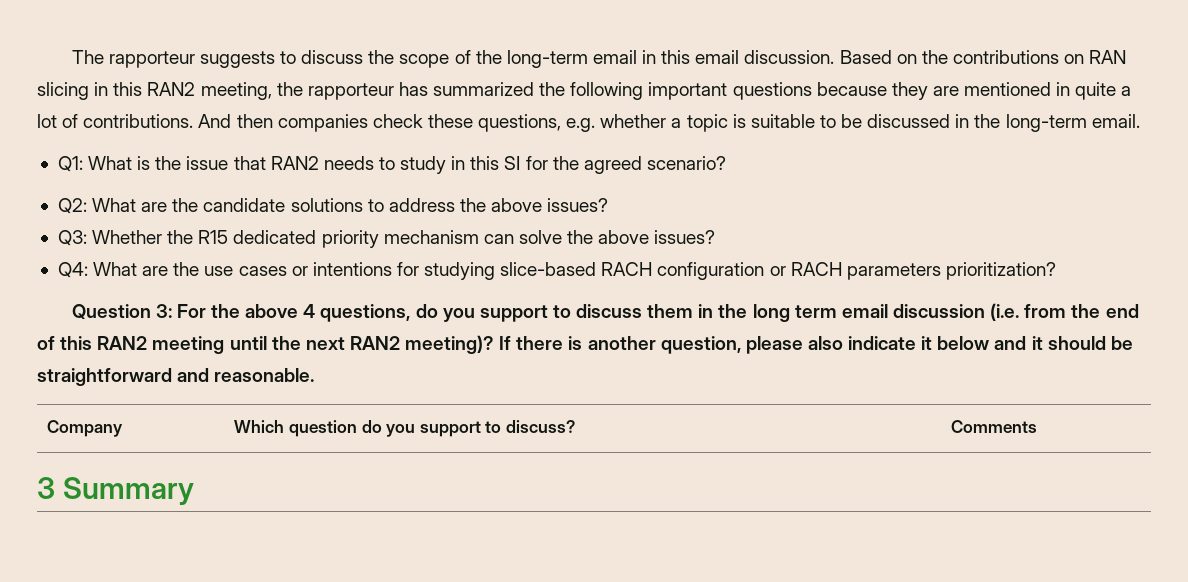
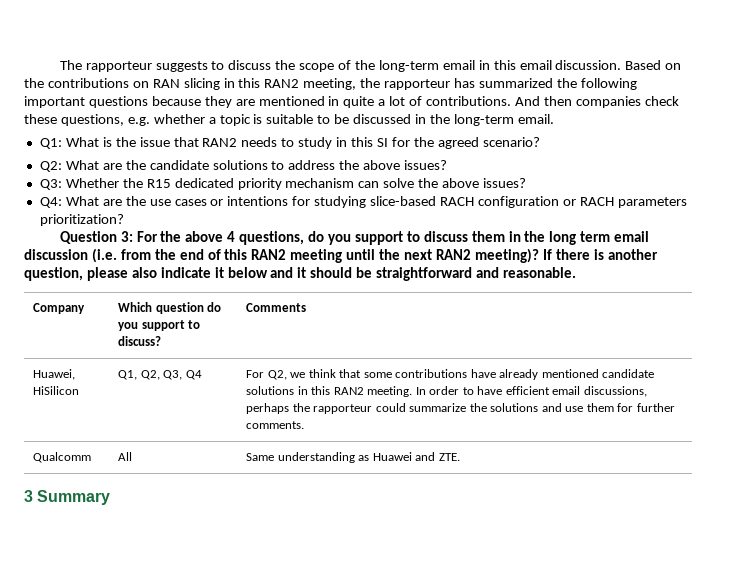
(1038, 426) none -> [33,369,76,380] [33,386,80,395] [118,370,202,380] [246,369,655,380] [246,386,647,397] [246,403,675,414] [246,421,305,429] [33,452,92,463] [118,452,133,461] [246,452,460,463] // Huawei, HiSilicon | Q1, Q2, Q3, Q4 | For Q2, we think that some contributions have already mentioned candidate solutions in this RAN2 meeting. In order to have efficient email discussions, perhaps the rapporteur could summarize the solutions and use them for further comments. // Qualcomm | All | Same understanding as Huawei and ZTE.

